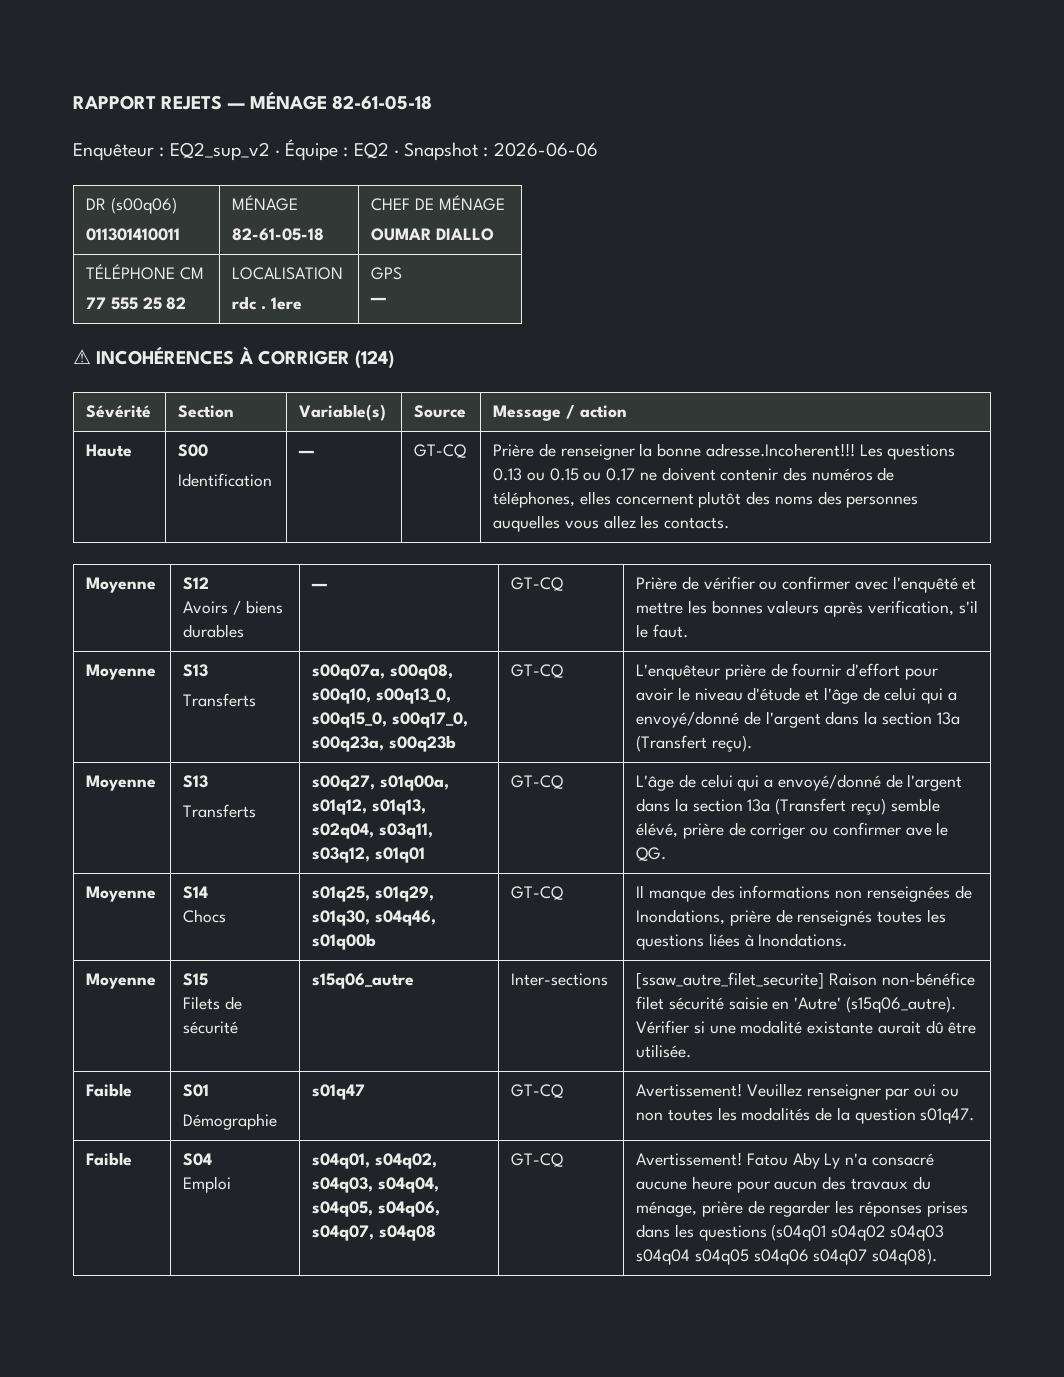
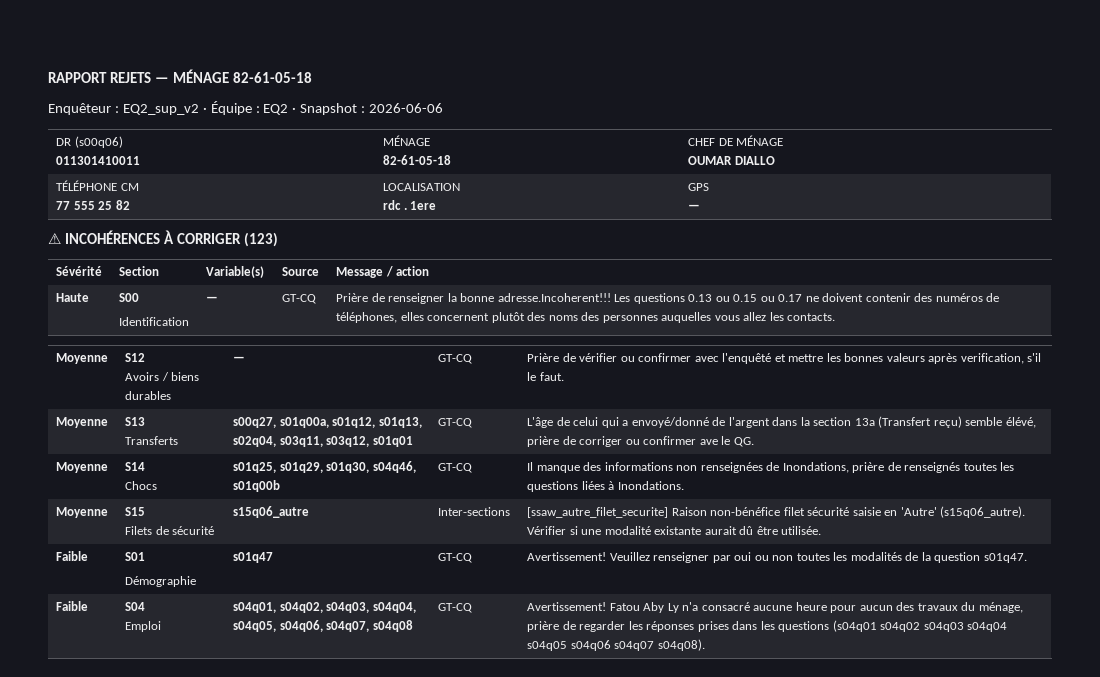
[355,350,395,369] (124) -> [243,232,278,247] (123)
[183,693,257,707] [312,664,453,680] [312,688,451,704] [312,712,468,728] [312,735,456,752] [511,664,564,678] [636,663,938,680] [636,687,957,704] [636,711,960,728] [636,735,752,752] [86,775,157,791] [183,775,209,788] // Transferts | s00q07a, s00q08, s00q10, s00q13_0, s00q15_0, s00q17_0, s00q23a, s00q23b | GT-CQ | L'enquêteur prière de fournir d'effort pour avoir le niveau d'étude et l'âge de celui qui a envoyé/donné de l'argent dans la section 13a (Transfert reçu). // Moyenne | S13 -> (146, 421) none

